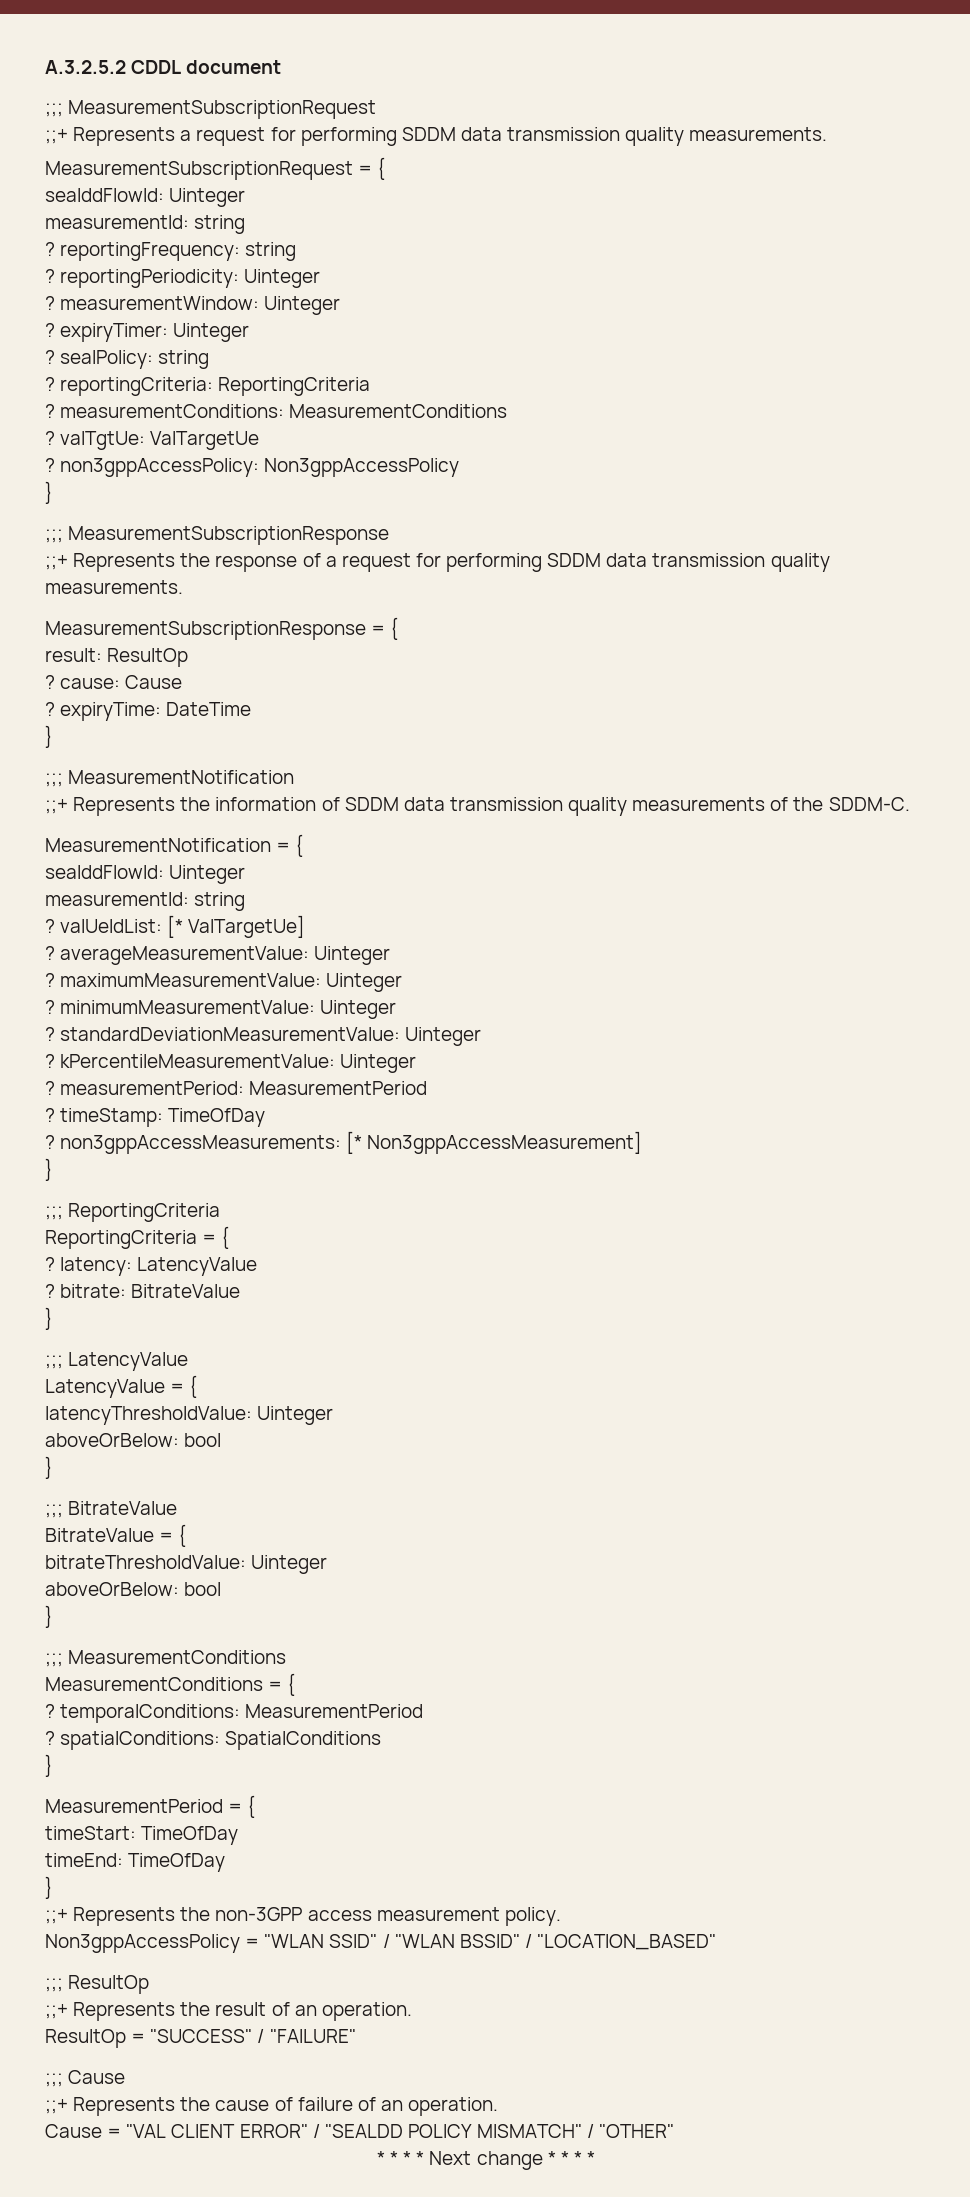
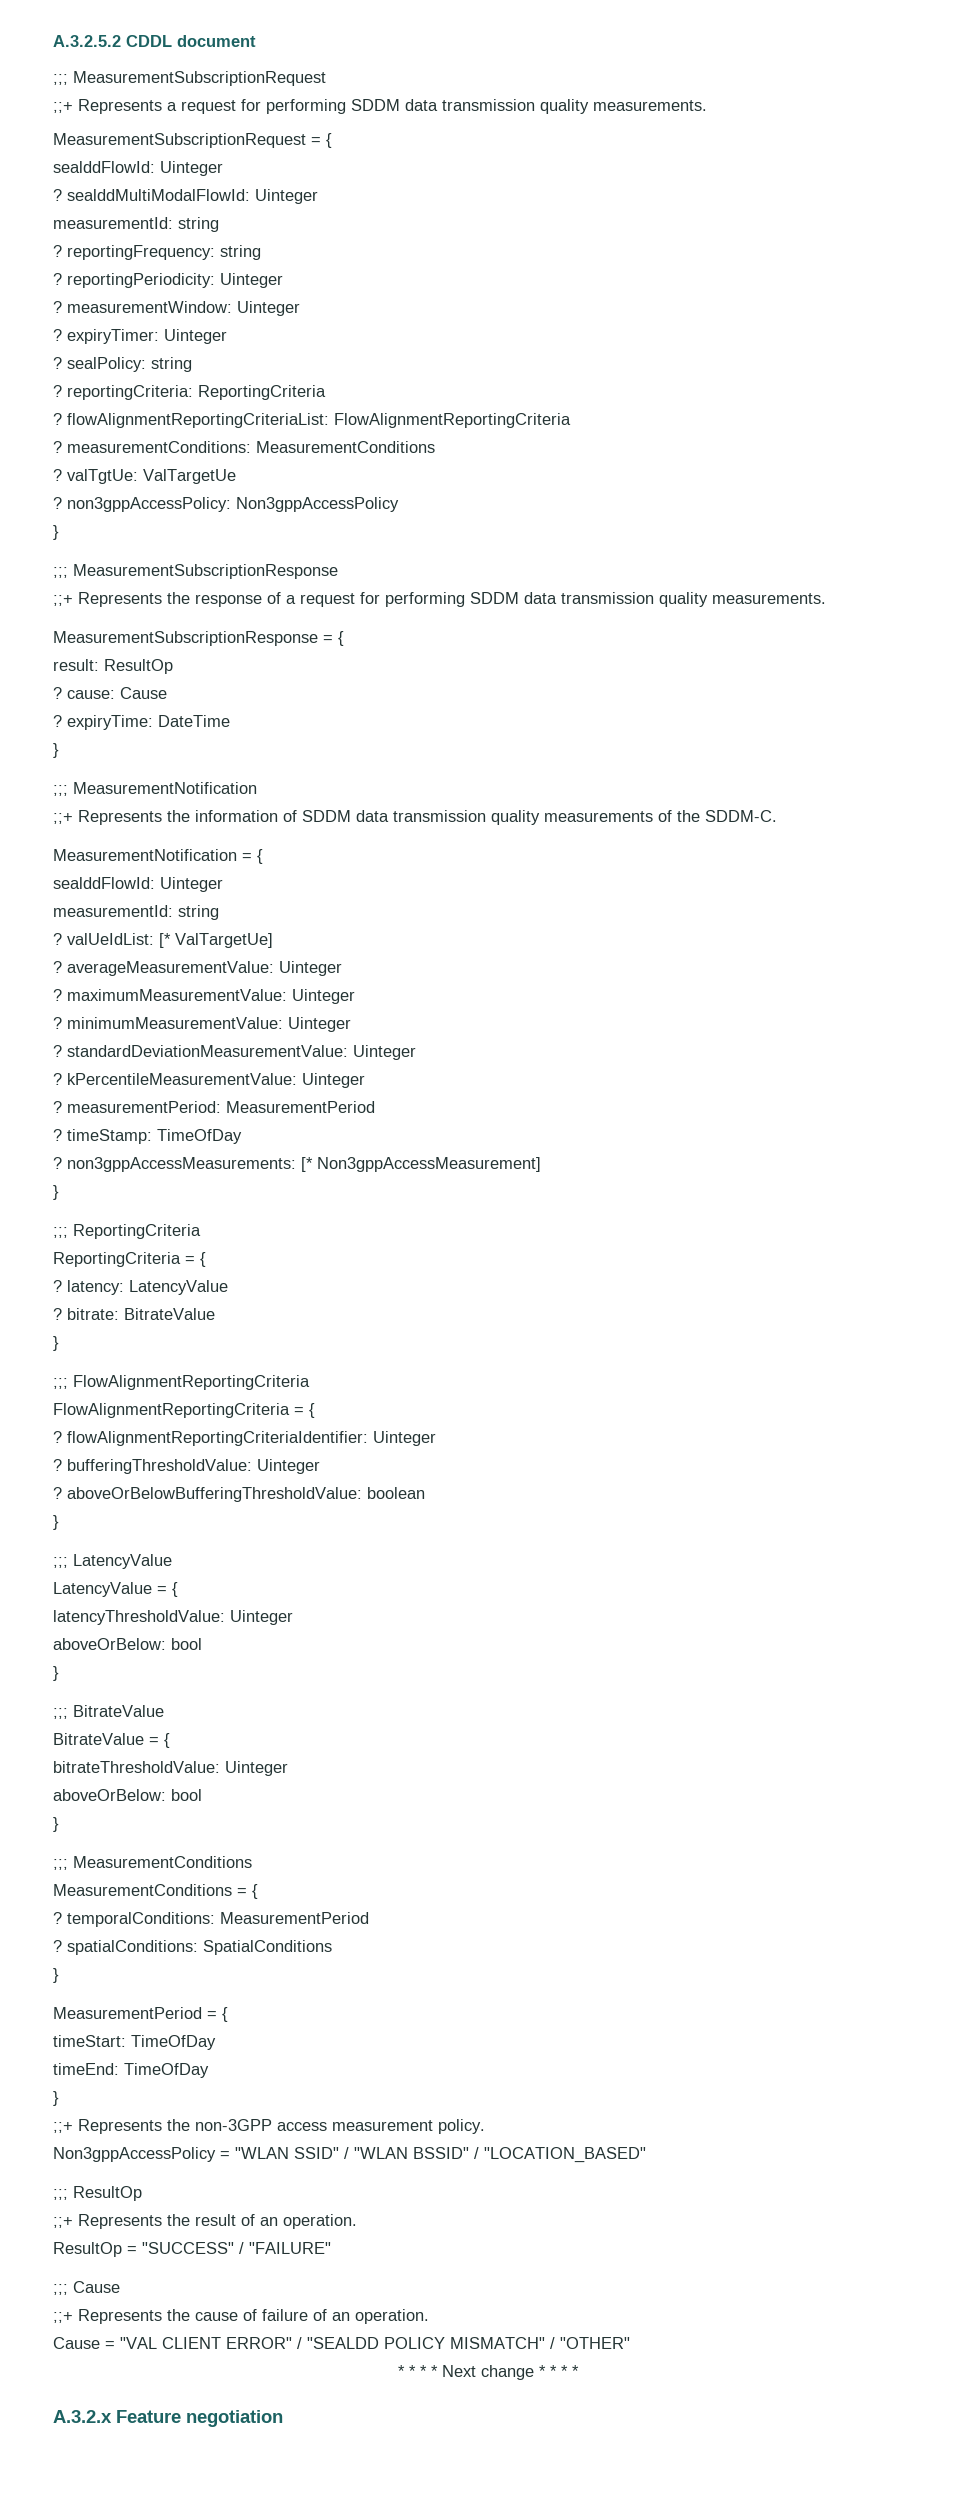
(246, 197) none -> [53,189,318,204] // ? sealddMultiModalFlowId: Uinteger
(371, 386) none -> [53,413,571,428] // ? flowAlignmentReportingCriteriaList: FlowAlignmentReportingCriteria
(53, 1318) none -> [53,1375,310,1390] [53,1403,315,1418] [53,1431,436,1446] [53,1459,320,1474] [53,1487,425,1502] [53,1515,59,1530] // ;;; FlowAlignmentReportingCriteria // FlowAlignmentReportingCriteria = { // ? flowAlignmentReportingCriteriaIdentifier: Uinteger // ? bufferingThresholdValue: Uinteger // ? aboveOrBelowBufferingThresholdValue: boolean // }
(596, 2158) none -> [53,2410,283,2427] // A.3.2.x Feature negotiation

